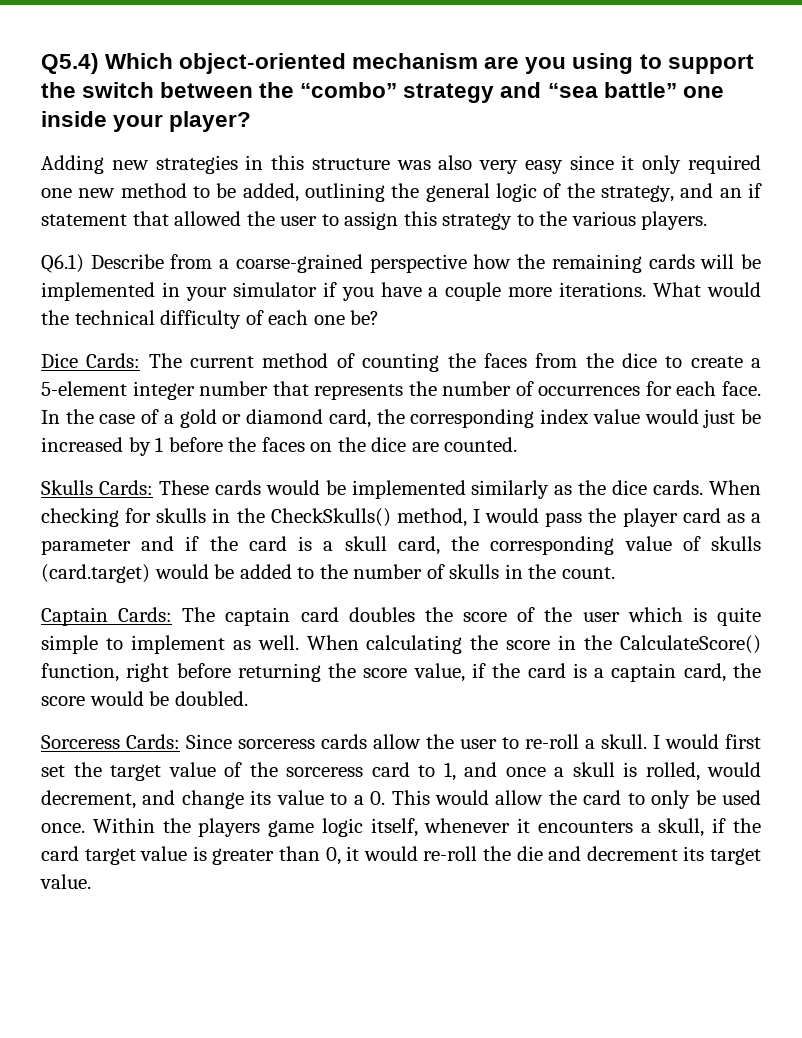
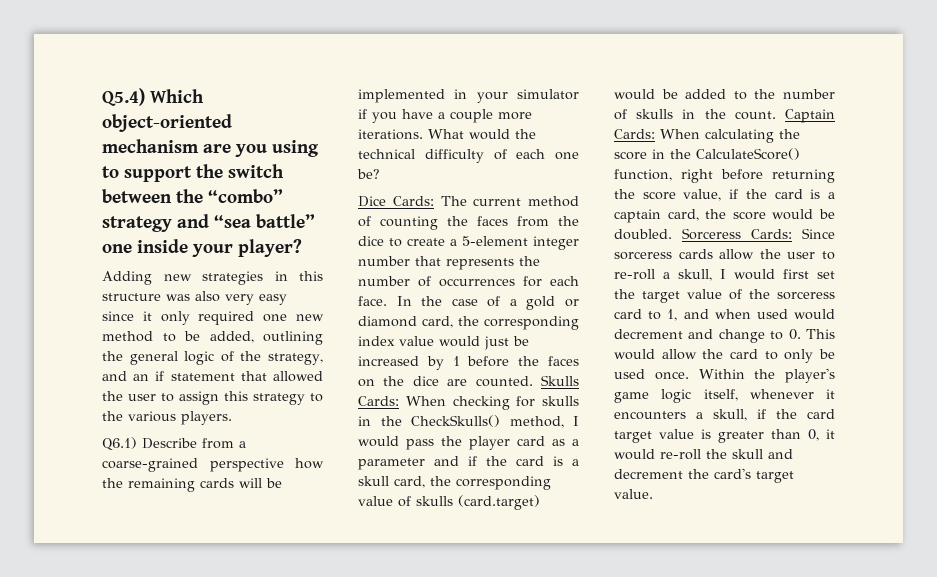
(518, 444) // -> (533, 381) none
[158,480,704,499] These cards would be implemented similarly as the dice cards. -> (399, 401) none
(615, 573) // -> (776, 115) none
[182,607,762,626] [41,635,299,654] The captain card doubles the score of the user which is quite simple to implement as well. -> (655, 134) none
(248, 698) // -> (672, 234) none
[601,734,647,749] skull. -> [678,269,712,281] skull,
[505,762,761,781] [41,790,364,809] once a skull is rolled, would decrement, and change its value to a -> [714,309,835,320] [614,329,784,343] when used would decrement and change to
[198,818,261,837] players -> [785,368,835,383] player's
[516,846,543,861] die -> [732,449,763,459] skull
[683,846,705,861] its -> [688,468,751,479] the card's

